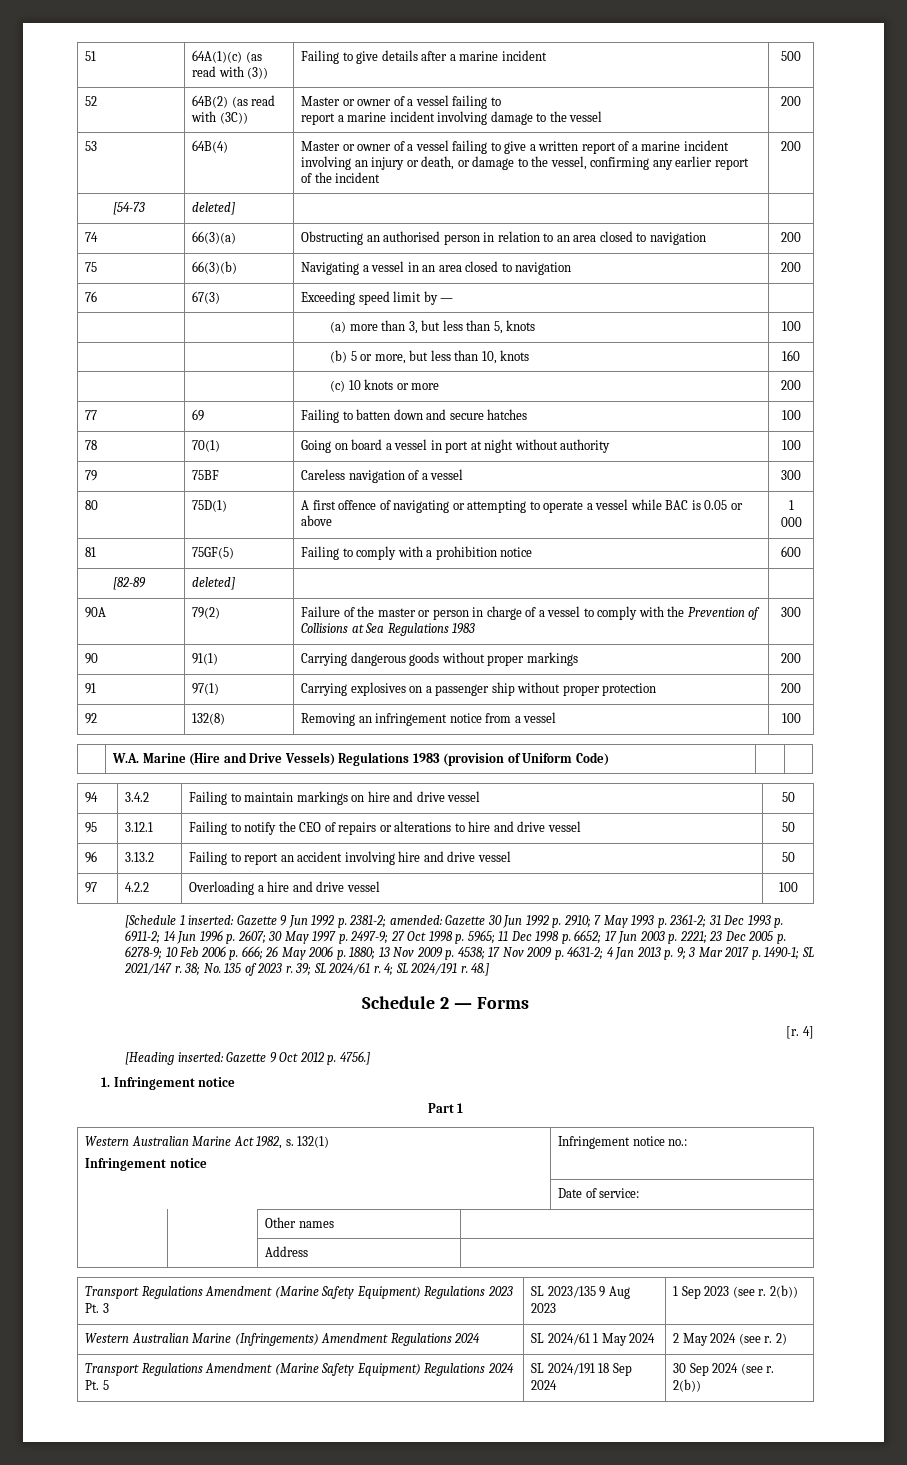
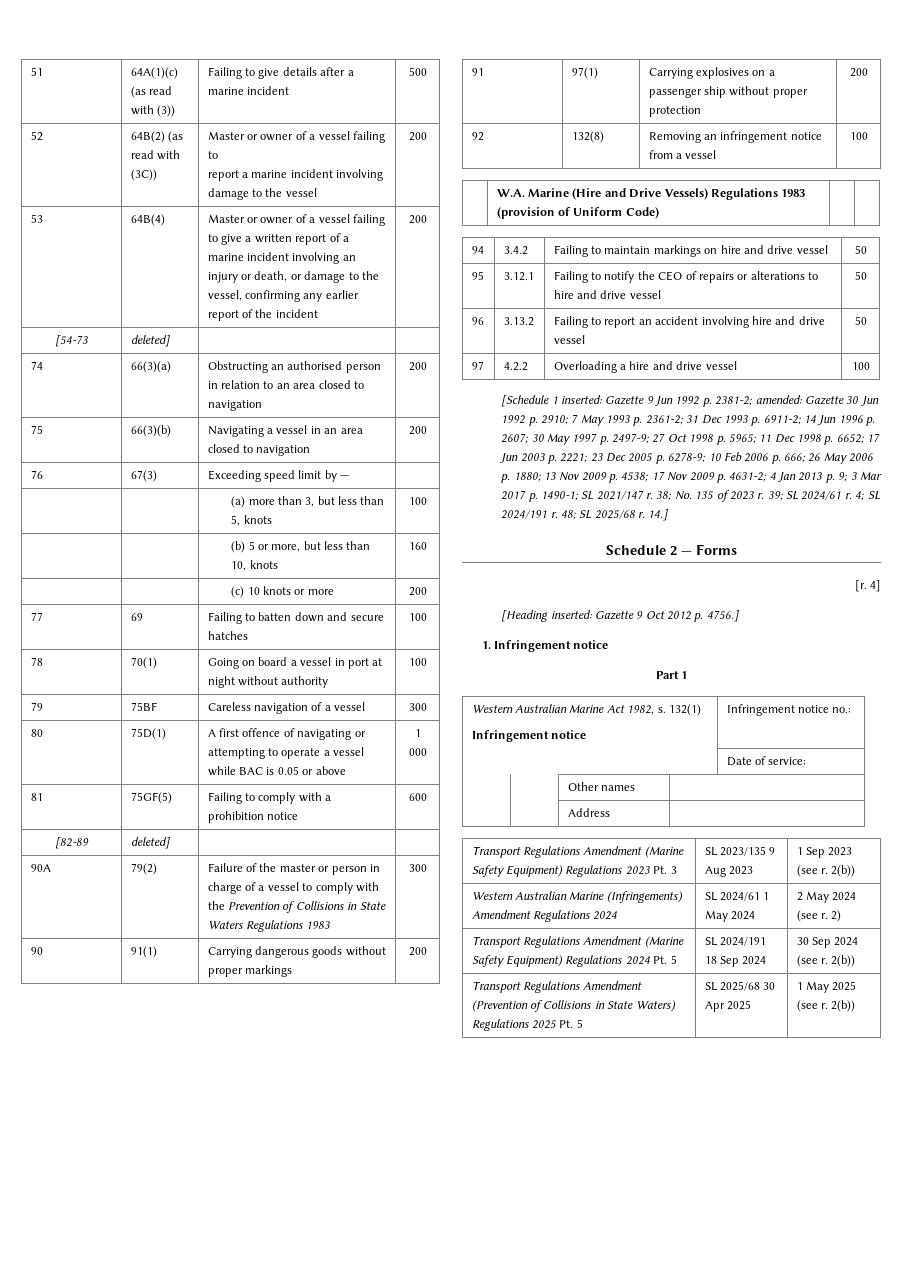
[351,623,385,633] at Sea -> [347,902,386,910] [207,921,243,929] in State Waters
[471,963,490,976] 48.] -> [560,509,669,521] 48; SL 2025/68 r. 14.]
(702, 1385) none -> [471,981,643,993] [471,1000,676,1012] [471,1019,583,1031] [704,981,776,991] [704,1000,751,1012] [796,981,857,993] [796,1000,856,1012] // Transport Regulations Amendment (Prevention of Collisions in State Waters) Regulations 2025 Pt. 5 | SL 2025/68 30 Apr 2025 | 1 May 2025 (see r. 2(b))

